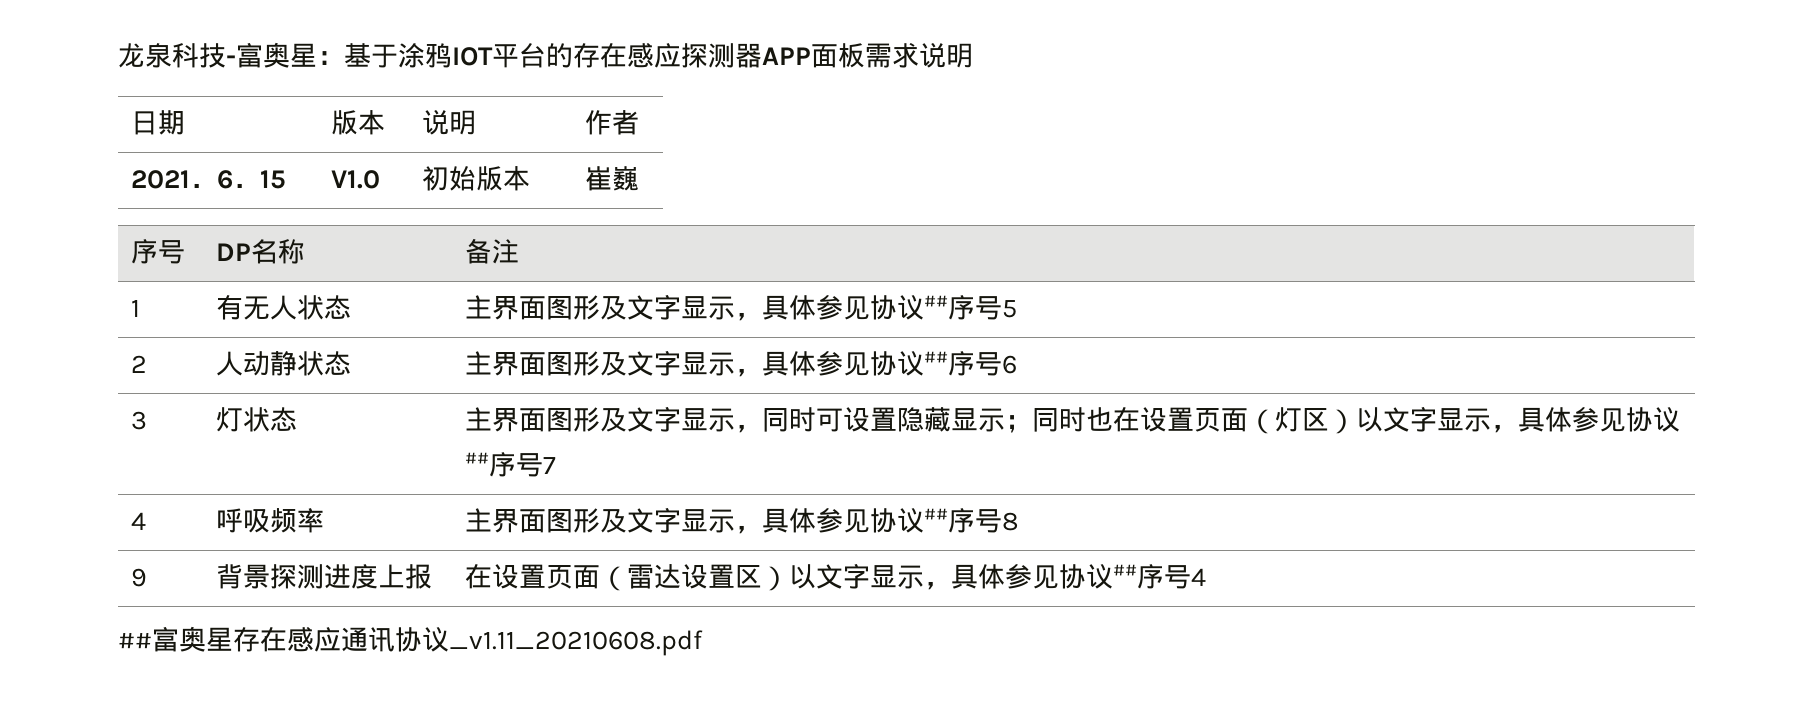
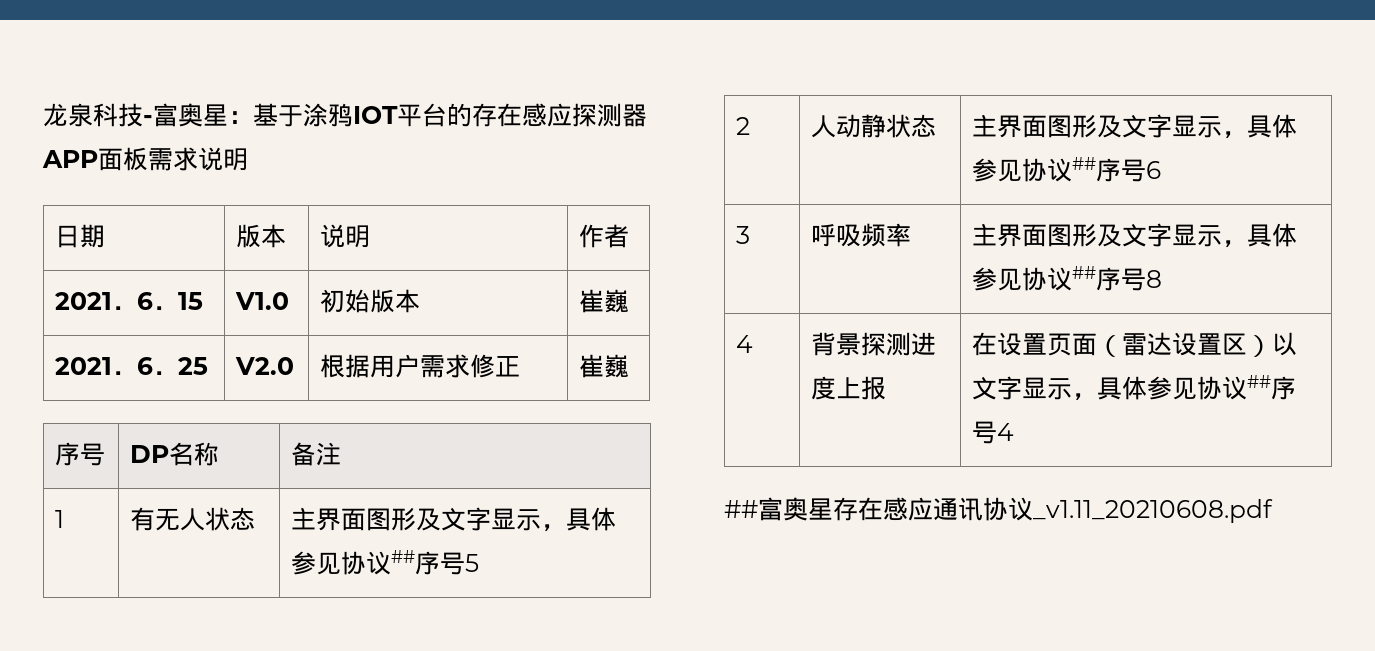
(639, 178) none -> [55,357,209,375] [235,357,295,375] [320,354,521,378] [579,354,630,378] // 2021．6．25 | V2.0 | 根据用户需求修正 | 崔巍
[215,407,297,432] [464,406,1680,434] [464,452,556,477] [130,512,146,530] | 灯状态 | 主界面图形及文字显示，同时可设置隐藏显示；同时也在设置页面（灯区）以文字显示，具体参见协议##序号7 // 4 -> (751, 235) none
[130,568,147,587] 9 -> [736,335,754,353] 4

